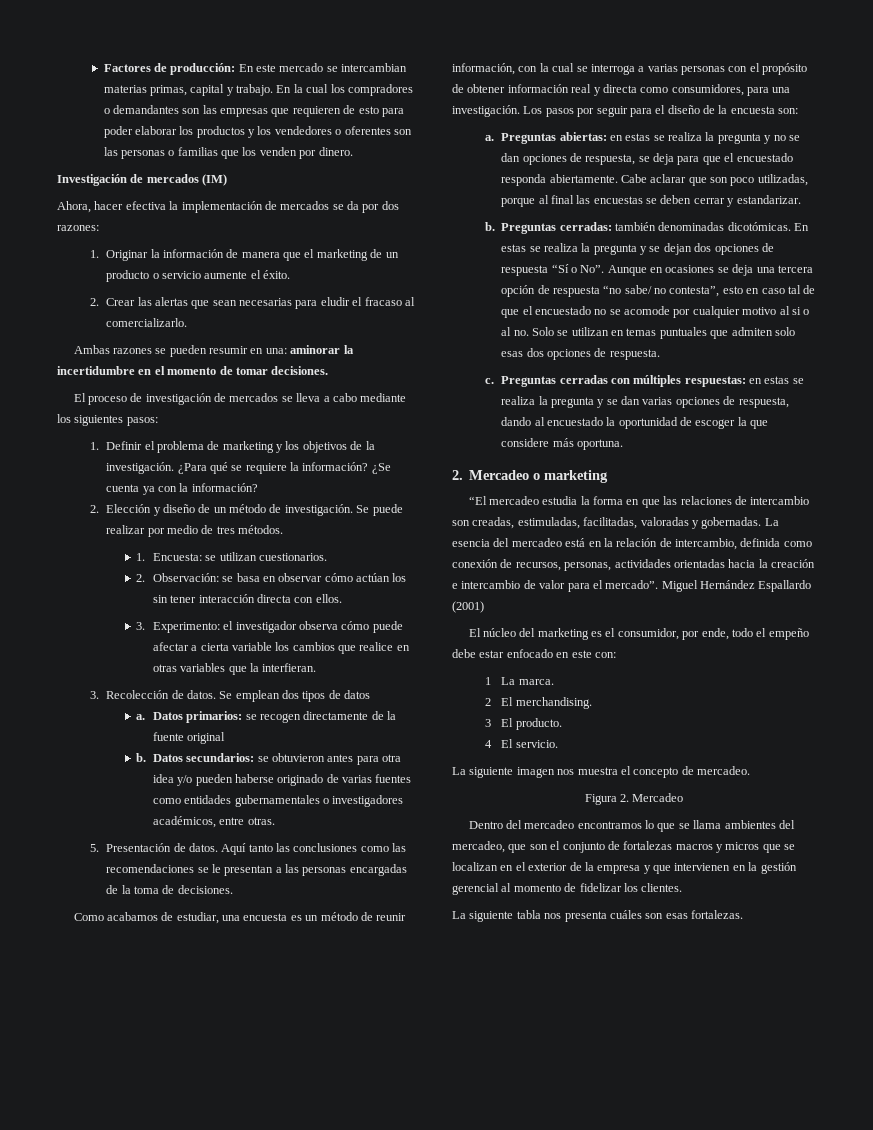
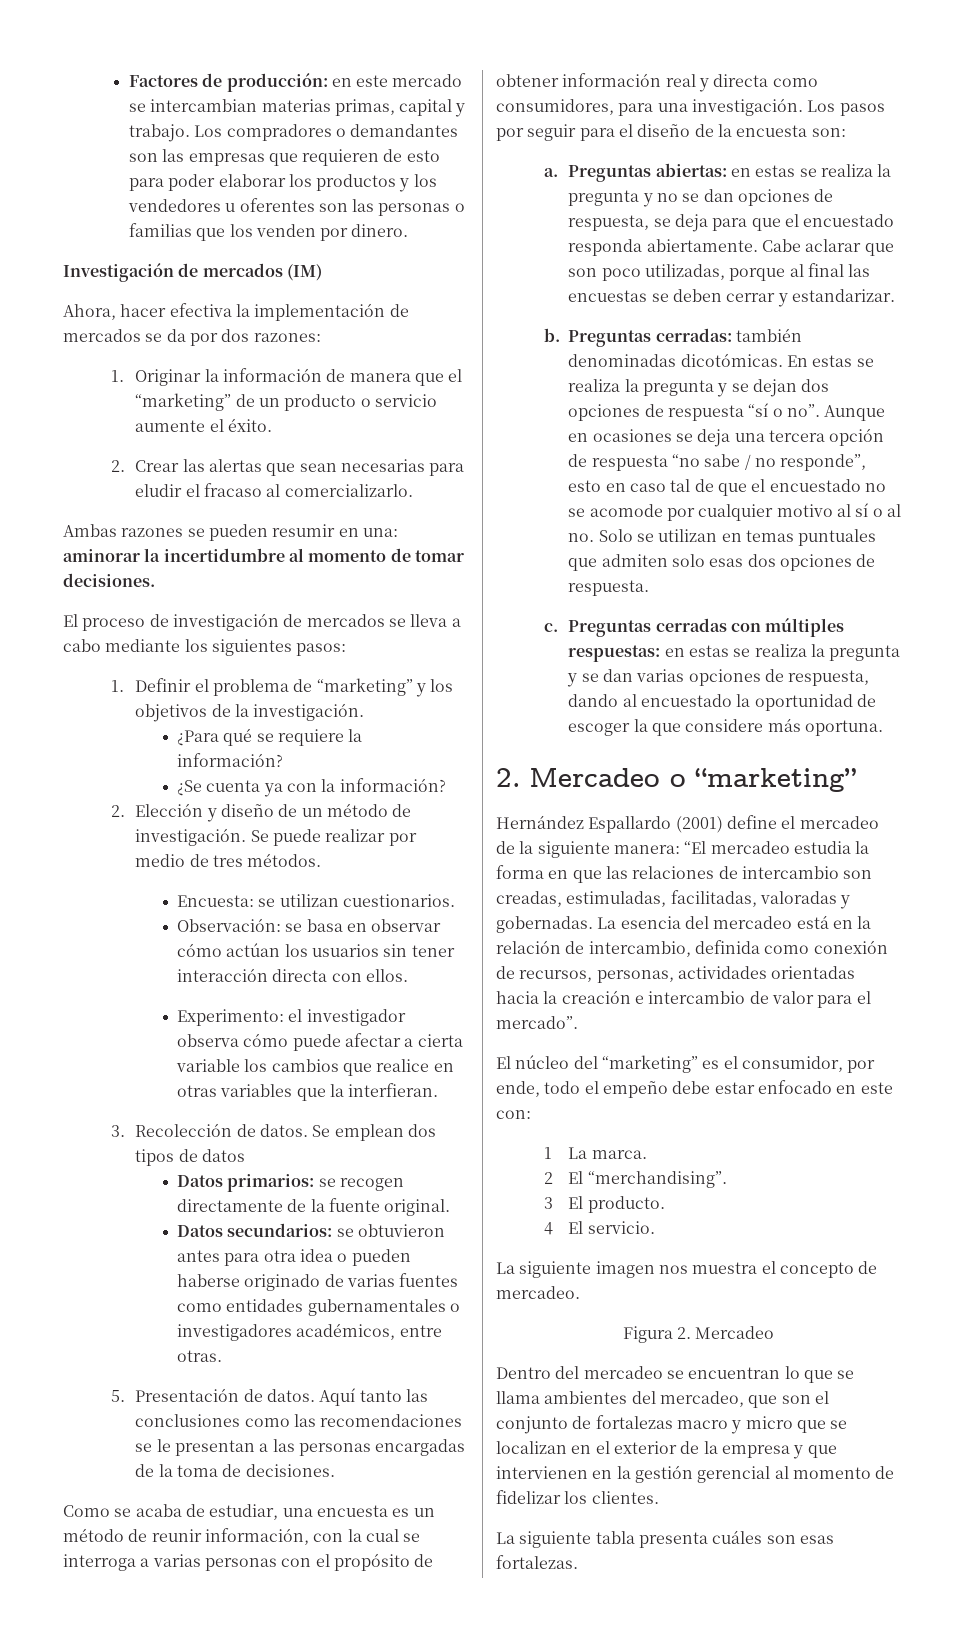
[238,64,254,72] En -> [331,78,352,87] en
[276,84,345,93] En la cual los -> [194,125,223,137] Los
[335,129,342,135] o -> [225,203,236,212] u
[316,249,368,261] marketing -> [135,393,232,411] “marketing”
[138,366,165,375] en el -> [288,548,304,562] al
[222,441,274,453] marketing -> [316,678,413,696] “marketing”
(175, 468) none -> (365, 712) //
(369, 466) none -> (284, 760) //
[136,553,146,561] 1. -> (322, 860) none
[136,574,146,582] 2. -> (456, 900) none
(407, 577) none -> [312,944,380,957] usuarios
[136,622,146,630] 3. -> (409, 975) none
[136,714,146,720] a. -> (246, 1155) none
[187,732,226,744] [136,753,147,762] original // b. -> [384,1199,451,1216] original. //
[177,775,193,786] y/o -> [337,1253,348,1262] o
[106,912,158,921] acabamos -> [114,1504,182,1517] se acaba
[551,264,605,273] “Sí o No”. -> [748,403,820,417] “sí o no”.
[624,285,720,297] sabe/ no contesta”, -> [704,454,867,471] sabe / no responde”,
[791,307,801,315] si -> [855,503,869,517] sí
[544,470,609,483] marketing // -> [695,768,856,792] [496,815,879,833] [496,841,680,858] “marketing” // Hernández Espallardo (2001) define el mercadeo de la siguiente manera:
[661,580,812,592] [452,601,484,613] Miguel Hernández Espallardo (2001) -> (578, 1022) none
[537,628,589,640] marketing -> [601,1055,698,1073] “marketing”
[515,697,592,709] merchandising. -> [587,1171,727,1188] “merchandising”.
[577,821,642,829] encontramos -> [666,1367,781,1379] se encuentran
[675,842,760,853] macros y micros -> [676,1416,793,1434] macro y micro
[544,913,562,919] nos -> (635, 1537) none

